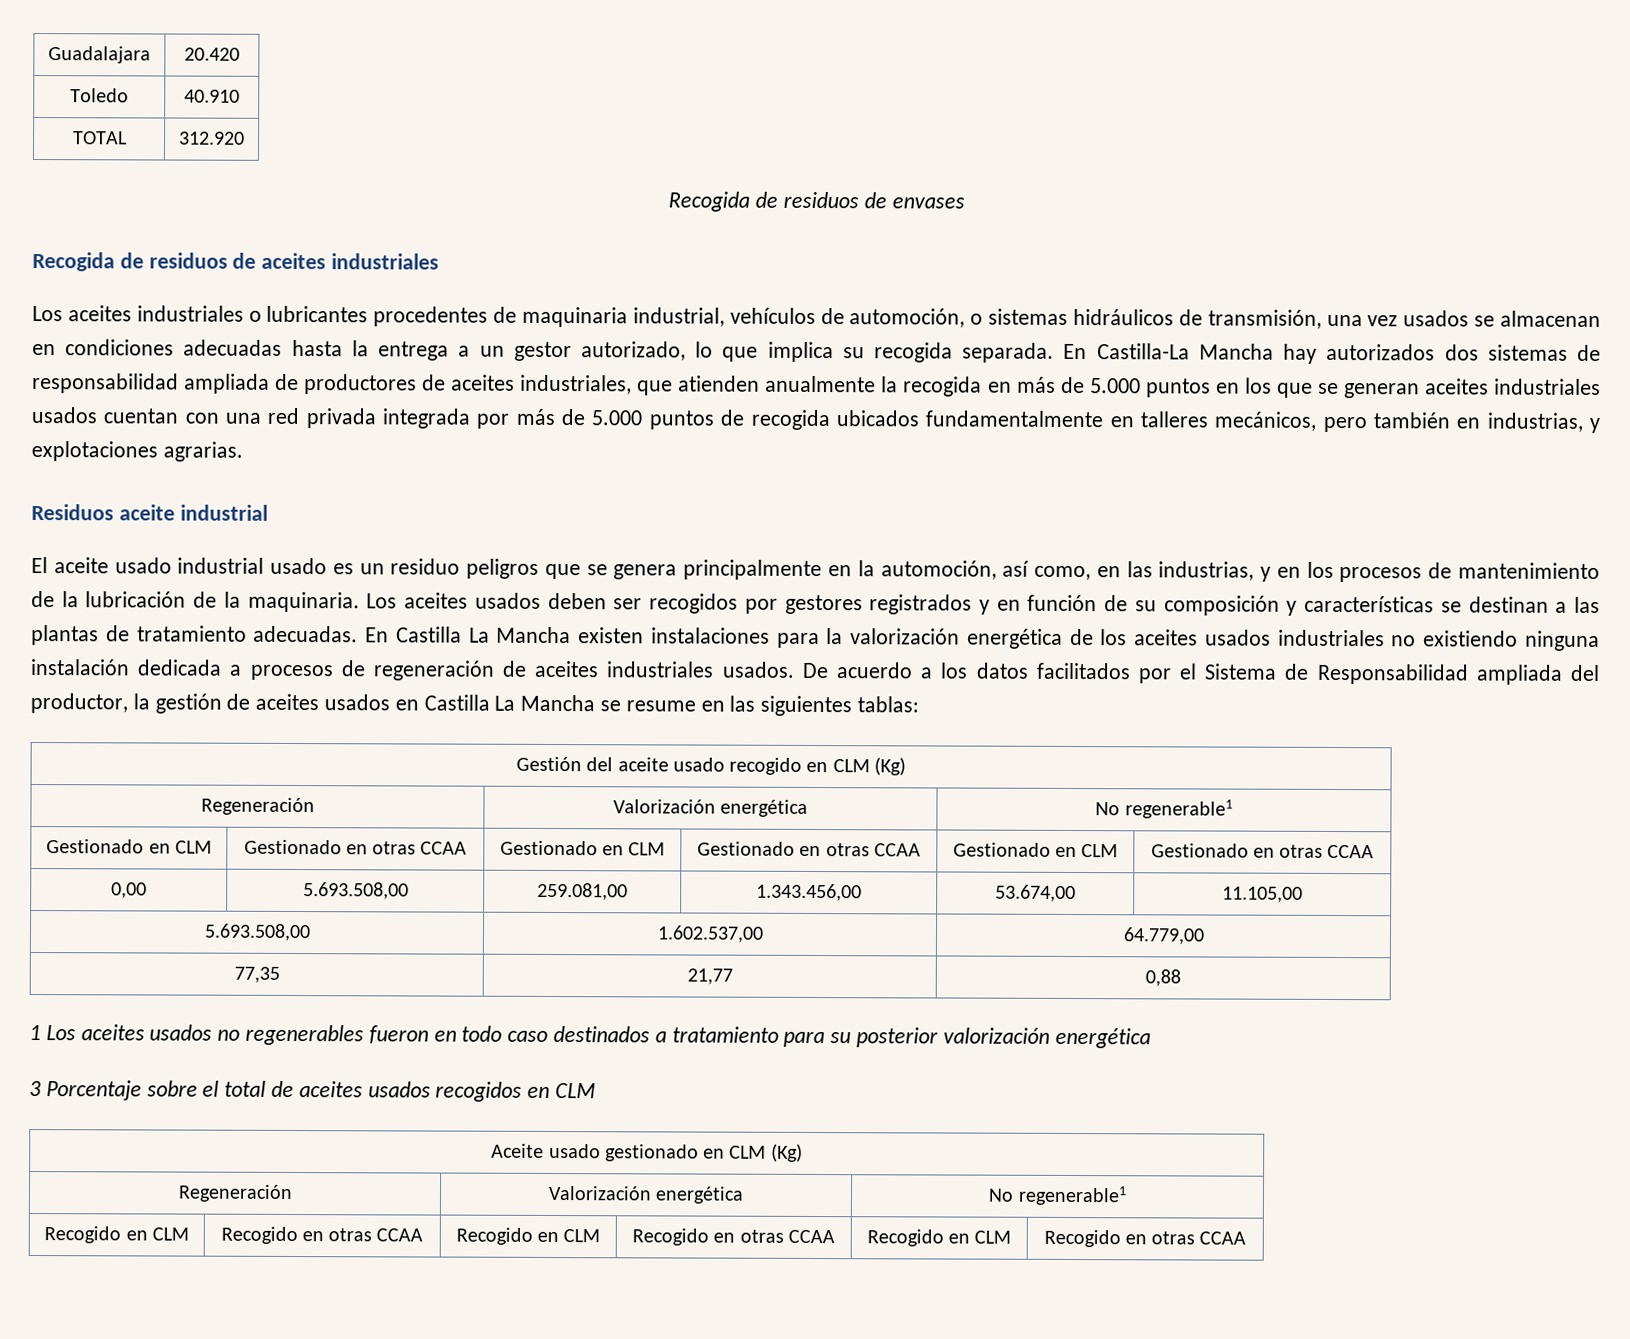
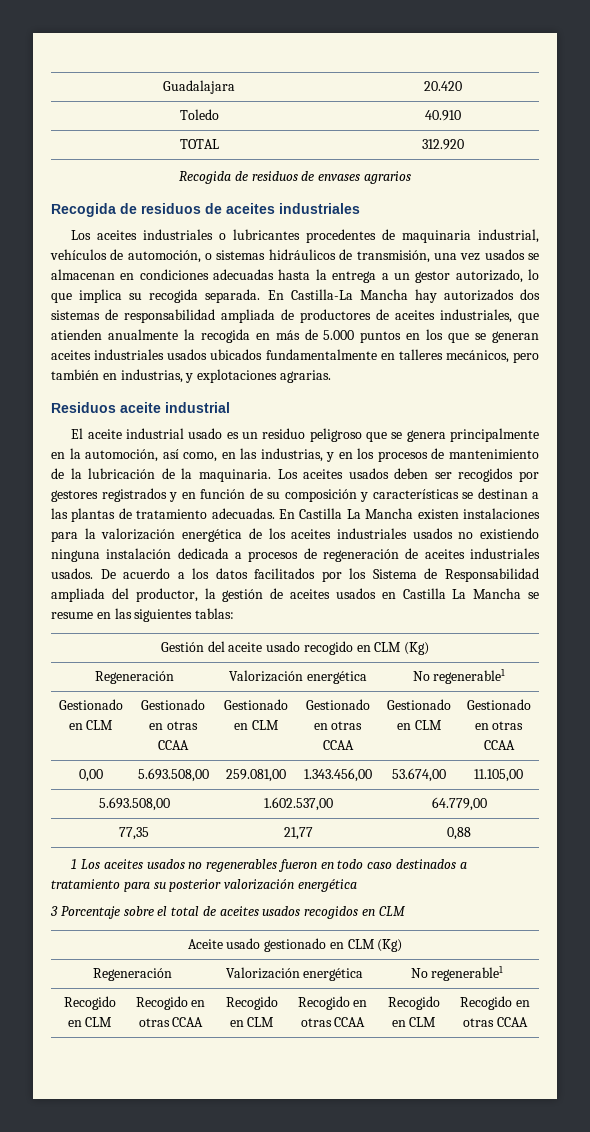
(965, 203) none -> [363,171,411,184] agrarios
[103,407,830,431] cuentan con una red privada integrada por más de 5.000 puntos de recogida -> (208, 354) none
[114,557,172,574] usado -> (122, 434) none
[466,558,540,579] peligros -> [309,428,362,442] peligroso
[1204,629,1385,647] usados industriales -> [336,528,453,539] industriales usados
[1179,663,1198,680] el -> [349,568,367,579] los

